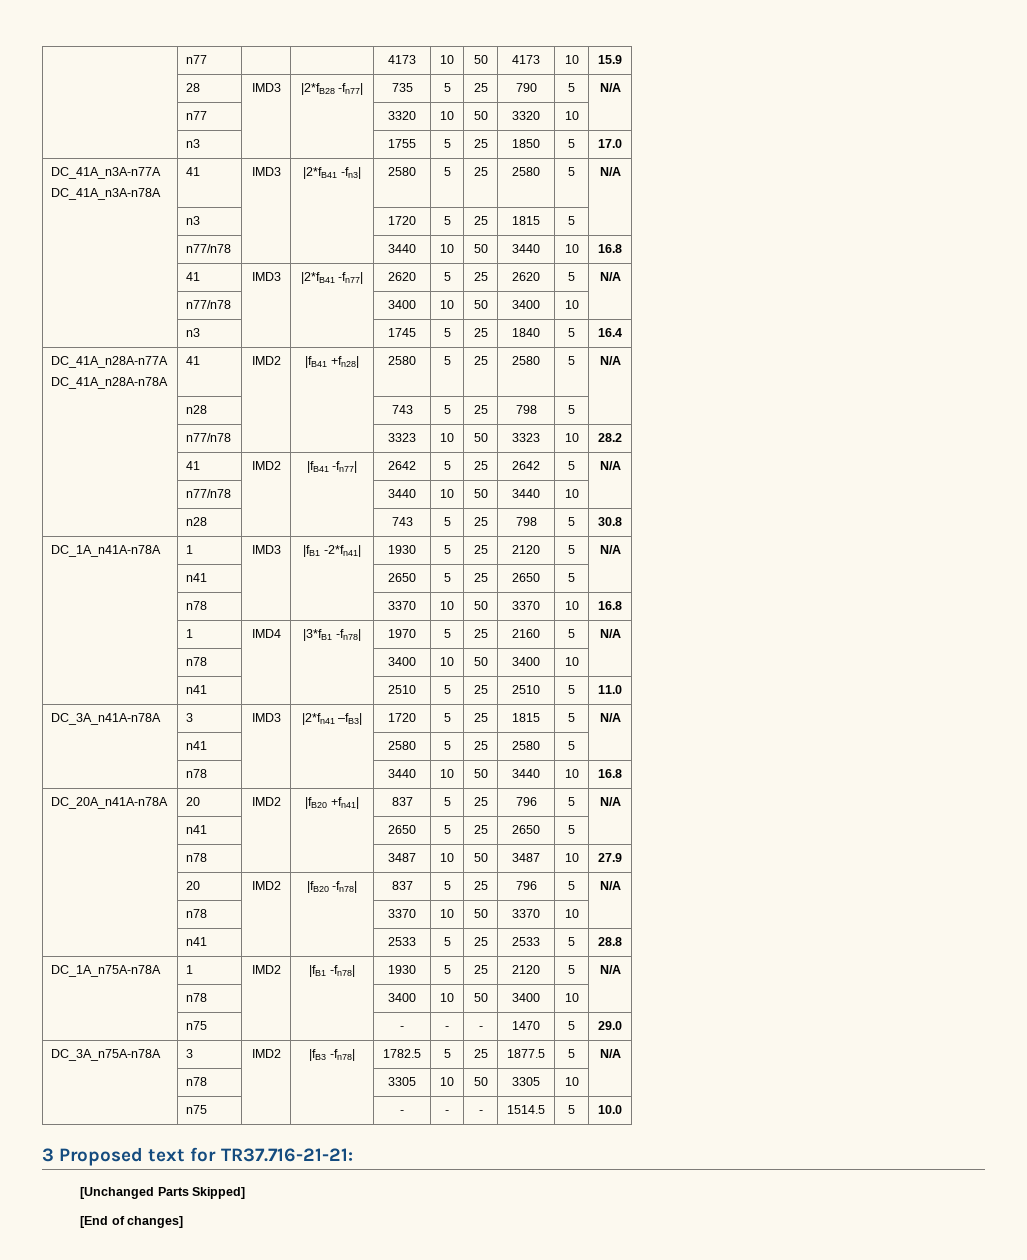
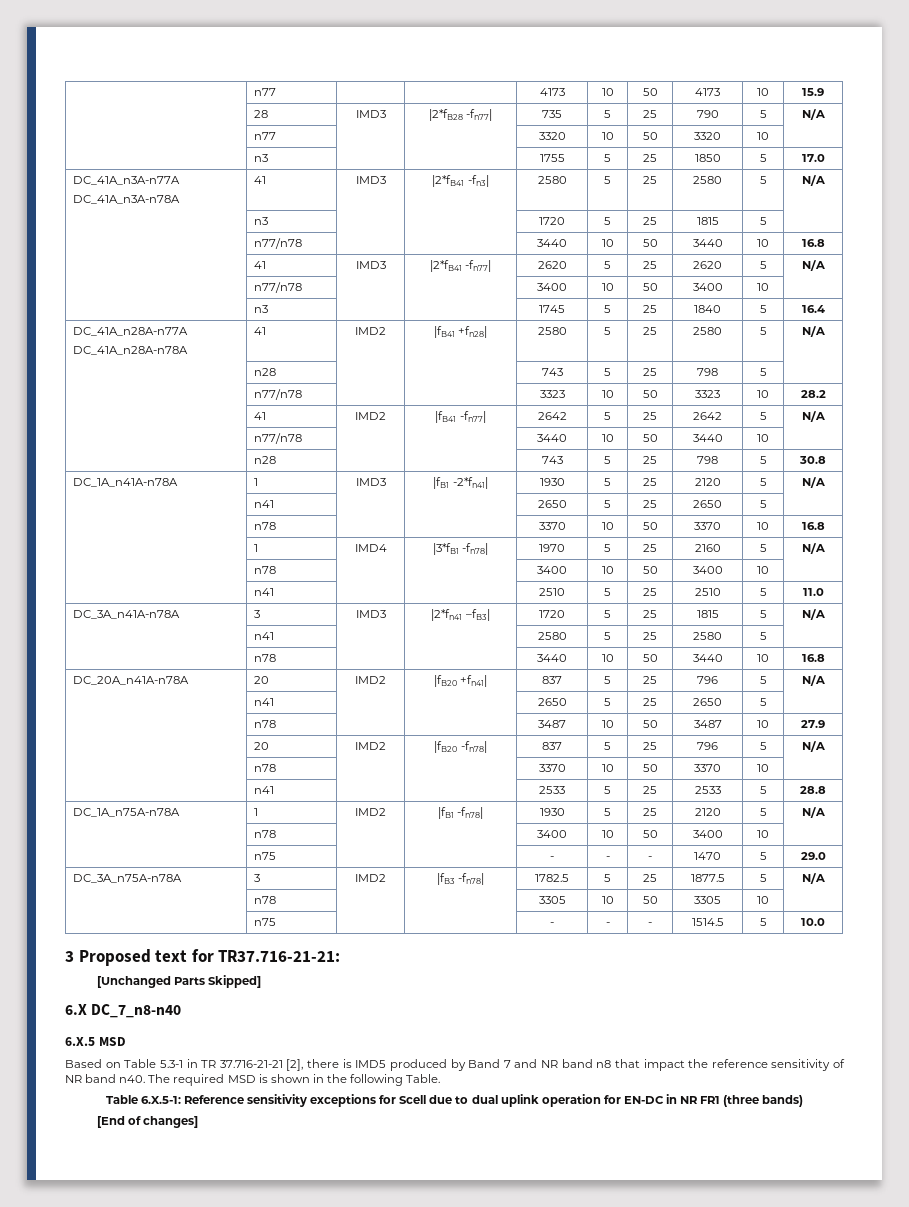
(246, 1193) none -> [65,1004,182,1018] [65,1037,126,1046] [65,1059,845,1071] [65,1074,441,1086] [105,1094,804,1107] // 6.X DC_7_n8-n40 // 6.X.5 MSD // Based on Table 5.3-1 in TR 37.716-21-21 [2], there is IMD5 produced by Band 7 and NR band n8 that impact the reference sensitivity of NR band n40. The required MSD is shown in the following Table. // Table 6.X.5-1: Reference sensitivity exceptions for Scell due to dual uplink operation for EN-DC in NR FR1 (three bands)

